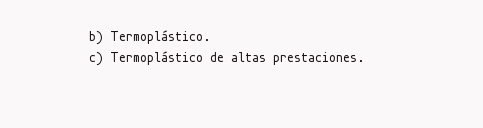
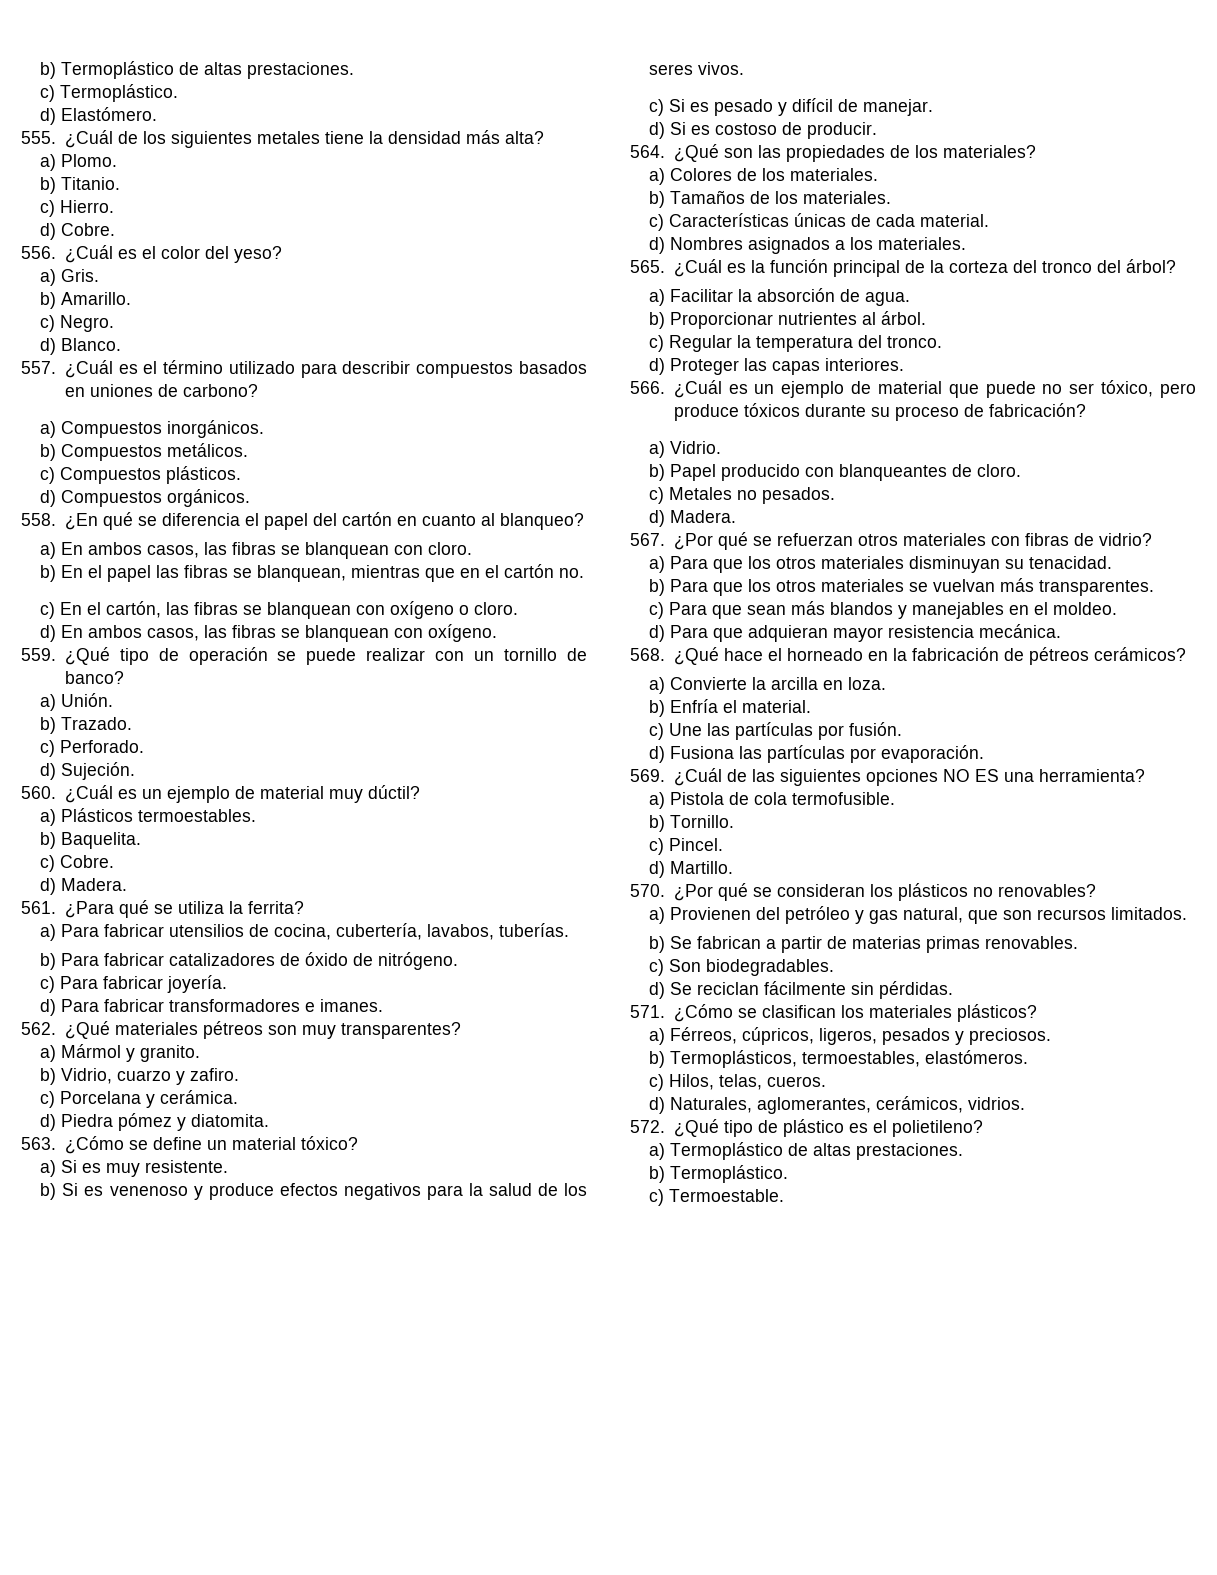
[89,30,212,45] [89,51,366,66] b) Termoplástico. // c) Termoplástico de altas prestaciones. -> [40,61,355,79] [40,84,179,102] [40,107,158,125] [21,130,544,148] [40,154,118,171] [40,177,121,194] [40,200,115,217] [40,223,116,240] [21,245,282,263] [40,269,100,286] [40,292,132,309] [40,315,115,332] [40,338,122,355] [21,360,587,378] [64,384,258,397] [40,420,265,438] [40,443,249,461] [40,466,242,484] [40,489,251,507] [21,512,584,530] [40,542,473,559] [40,564,585,582] [40,601,519,619] [40,624,498,642] [21,647,587,665] [64,671,124,684] [40,693,114,711] [40,717,133,734] [40,740,145,757] [40,762,136,780] [21,785,420,803] [40,808,257,826] [40,832,142,849] [40,855,115,872] [40,878,128,895] [21,900,304,918] [40,923,570,941] [40,952,459,970] [40,975,228,993] [40,999,384,1016] [21,1021,461,1039] [40,1044,201,1062] [40,1068,240,1085] [40,1090,239,1108] [40,1113,270,1131] [21,1136,358,1154] [40,1160,229,1177] [40,1183,588,1200] [649,62,745,75] [649,98,934,116] [649,122,878,139] [630,144,1036,162] [649,168,879,185] [649,190,892,208] [649,213,990,231] [649,237,967,254] [630,259,1176,277] [649,288,911,306] [649,311,927,329] [649,335,943,352] [649,358,905,375] [630,380,1196,398] [673,403,1086,421] [649,441,722,458] [649,464,1022,481] [649,487,836,504] [649,510,737,527] [630,532,1152,550] [649,556,1113,573] [649,578,1155,596] [649,601,1118,619] [649,624,1062,642] [630,647,1186,665] [649,677,887,694] [649,699,812,717] [649,722,903,740] [649,745,985,763] [630,768,1145,786] [649,792,896,809] [649,815,735,832] [649,838,724,855] [649,861,734,878] [630,883,1096,901] [649,906,1188,924] [649,936,1079,953] [649,959,835,976] [649,981,954,999] [630,1004,1037,1022] [649,1027,1052,1045] [649,1050,1029,1068] [649,1074,827,1091] [649,1096,1026,1114] [630,1119,983,1137] [649,1142,964,1160] [649,1165,789,1183] [649,1189,785,1206] b) Termoplástico de altas prestaciones. // c) Termoplástico. // d) Elastómero. // 555. ¿Cuál de los siguientes metales tiene la densidad más alta? // a) Plomo. // b) Titanio. // c) Hierro. // d) Cobre. // 556. ¿Cuál es el color del yeso? // a) Gris. // b) Amarillo. // c) Negro. // d) Blanco. // 557. ¿Cuál es el término utilizado para describir compuestos basados en uniones de carbono? // a) Compuestos inorgánicos. // b) Compuestos metálicos. // c) Compuestos plásticos. // d) Compuestos orgánicos. // 558. ¿En qué se diferencia el papel del cartón en cuanto al blanqueo? // a) En ambos casos, las fibras se blanquean con cloro. // b) En el papel las fibras se blanquean, mientras que en el cartón no. // c) En el cartón, las fibras se blanquean con oxígeno o cloro. // d) En ambos casos, las fibras se blanquean con oxígeno. // 559. ¿Qué tipo de operación se puede realizar con un tornillo de banco? // a) Unión. // b) Trazado. // c) Perforado. // d) Sujeción. // 560. ¿Cuál es un ejemplo de material muy dúctil? // a) Plásticos termoestables. // b) Baquelita. // c) Cobre. // d) Madera. // 561. ¿Para qué se utiliza la ferrita? // a) Para fabricar utensilios de cocina, cubertería, lavabos, tuberías. // b) Para fabricar catalizadores de óxido de nitrógeno. // c) Para fabricar joyería. // d) Para fabricar transformadores e imanes. // 562. ¿Qué materiales pétreos son muy transparentes? // a) Mármol y granito. // b) Vidrio, cuarzo y zafiro. // c) Porcelana y cerámica. // d) Piedra pómez y diatomita. // 563. ¿Cómo se define un material tóxico? // a) Si es muy resistente. // b) Si es venenoso y produce efectos negativos para la salud de los seres vivos. // c) Si es pesado y difícil de manejar. // d) Si es costoso de producir. // 564. ¿Qué son las propiedades de los materiales? // a) Colores de los materiales. // b) Tamaños de los materiales. // c) Características únicas de cada material. // d) Nombres asignados a los materiales. // 565. ¿Cuál es la función principal de la corteza del tronco del árbol? // a) Facilitar la absorción de agua. // b) Proporcionar nutrientes al árbol. // c) Regular la temperatura del tronco. // d) Proteger las capas interiores. // 566. ¿Cuál es un ejemplo de material que puede no ser tóxico, pero produce tóxicos durante su proceso de fabricación? // a) Vidrio. // b) Papel producido con blanqueantes de cloro. // c) Metales no pesados. // d) Madera. // 567. ¿Por qué se refuerzan otros materiales con fibras de vidrio? // a) Para que los otros materiales disminuyan su tenacidad. // b) Para que los otros materiales se vuelvan más transparentes. // c) Para que sean más blandos y manejables en el moldeo. // d) Para que adquieran mayor resistencia mecánica. // 568. ¿Qué hace el horneado en la fabricación de pétreos cerámicos? // a) Convierte la arcilla en loza. // b) Enfría el material. // c) Une las partículas por fusión. // d) Fusiona las partículas por evaporación. // 569. ¿Cuál de las siguientes opciones NO ES una herramienta? // a) Pistola de cola termofusible. // b) Tornillo. // c) Pincel. // d) Martillo. // 570. ¿Por qué se consideran los plásticos no renovables? // a) Provienen del petróleo y gas natural, que son recursos limitados. // b) Se fabrican a partir de materias primas renovables. // c) Son biodegradables. // d) Se reciclan fácilmente sin pérdidas. // 571. ¿Cómo se clasifican los materiales plásticos? // a) Férreos, cúpricos, ligeros, pesados y preciosos. // b) Termoplásticos, termoestables, elastómeros. // c) Hilos, telas, cueros. // d) Naturales, aglomerantes, cerámicos, vidrios. // 572. ¿Qué tipo de plástico es el polietileno? // a) Termoplástico de altas prestaciones. // b) Termoplástico. // c) Termoestable.

